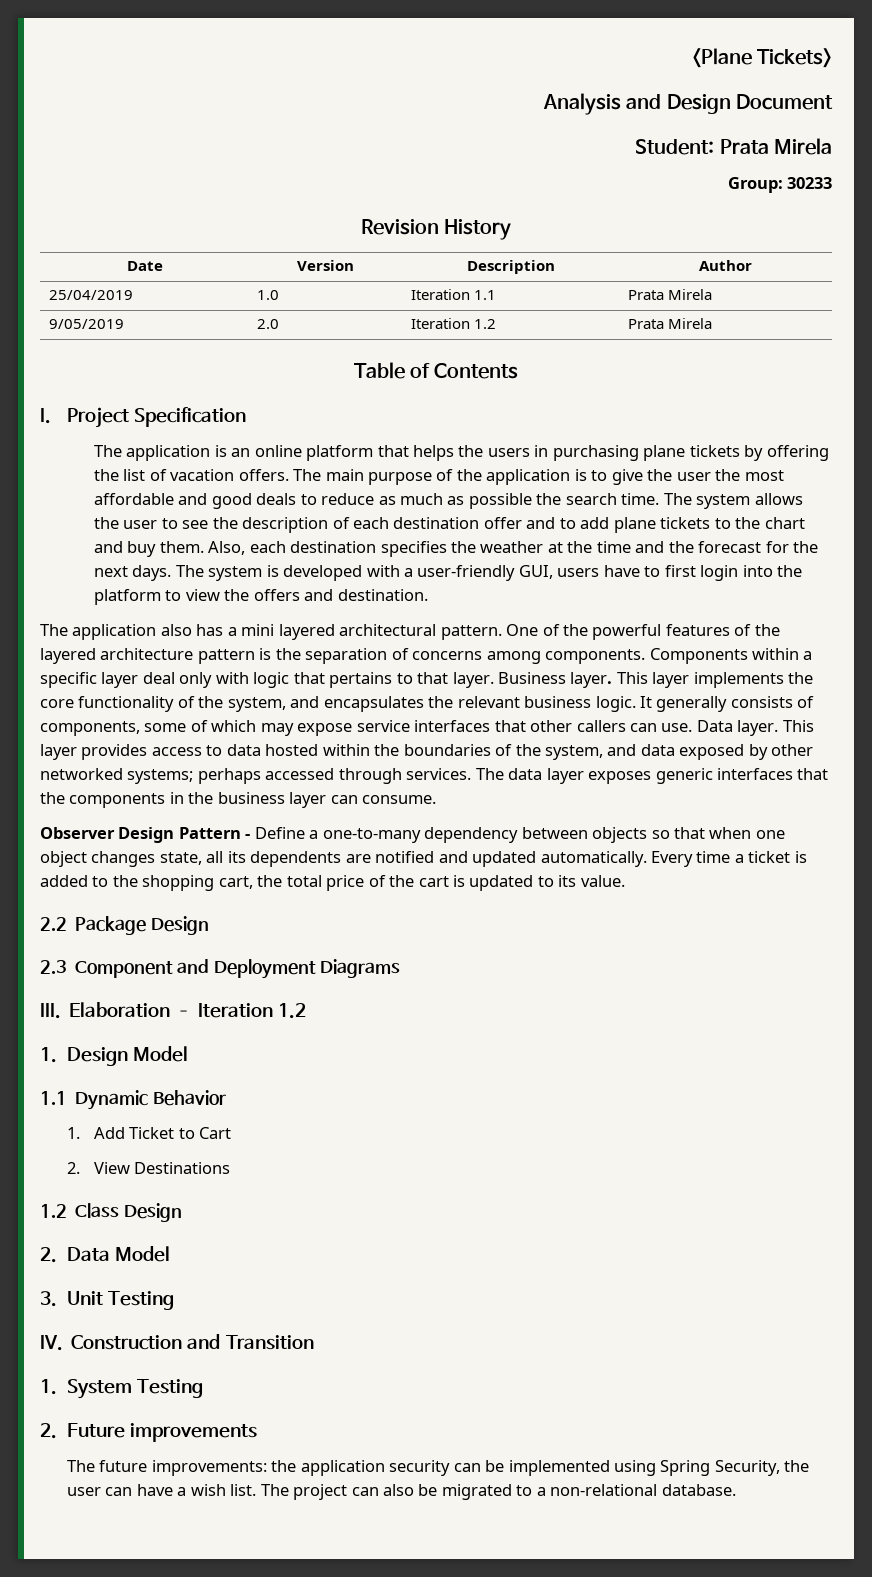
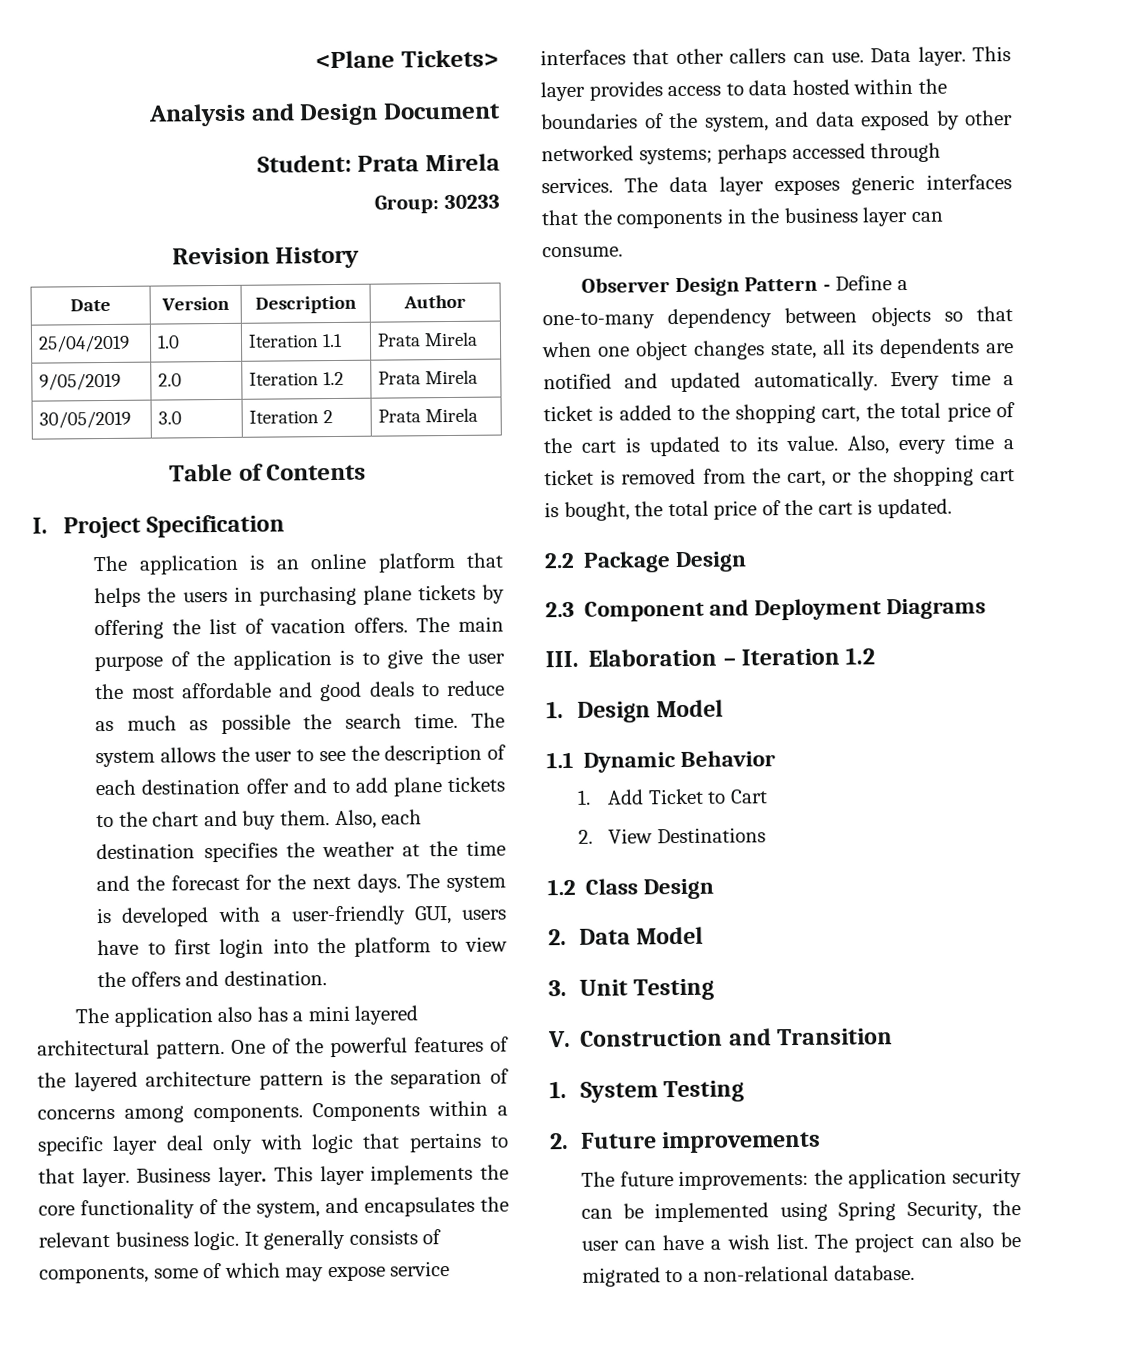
(712, 323) none -> [39,410,132,429] [158,411,183,425] [249,410,334,424] [378,407,479,423] // 30/05/2019 | 3.0 | Iteration 2 | Prata Mirela
(625, 881) none -> [847,434,1014,455] [544,466,1015,488] [544,498,952,522] Also, every time a ticket is removed from the cart, or the shopping cart is bought, the total price of the cart is updated.
[40,1335,63,1351] IV. -> [548,1030,571,1048] V.

